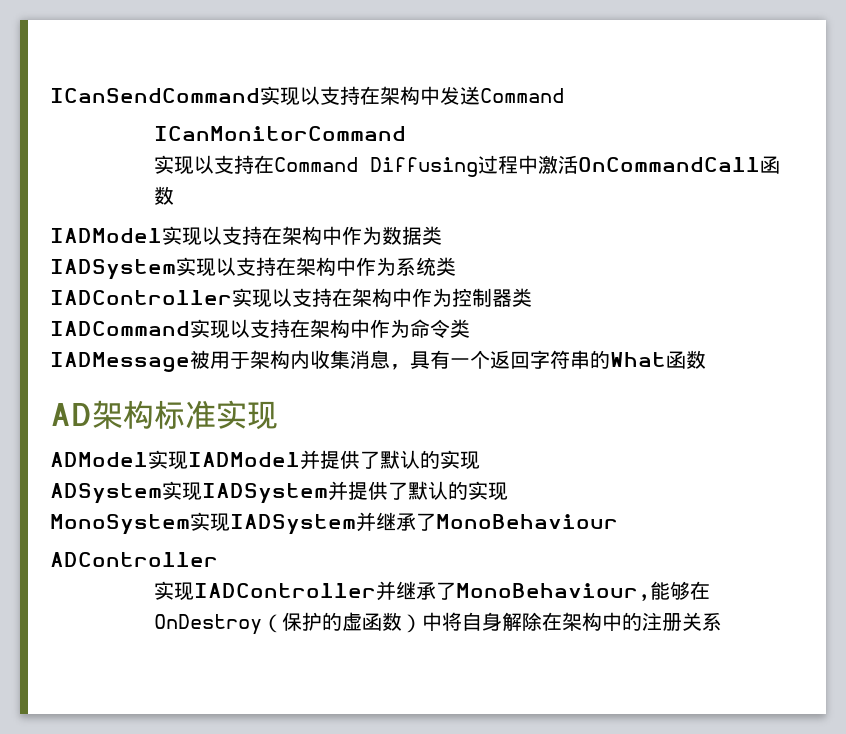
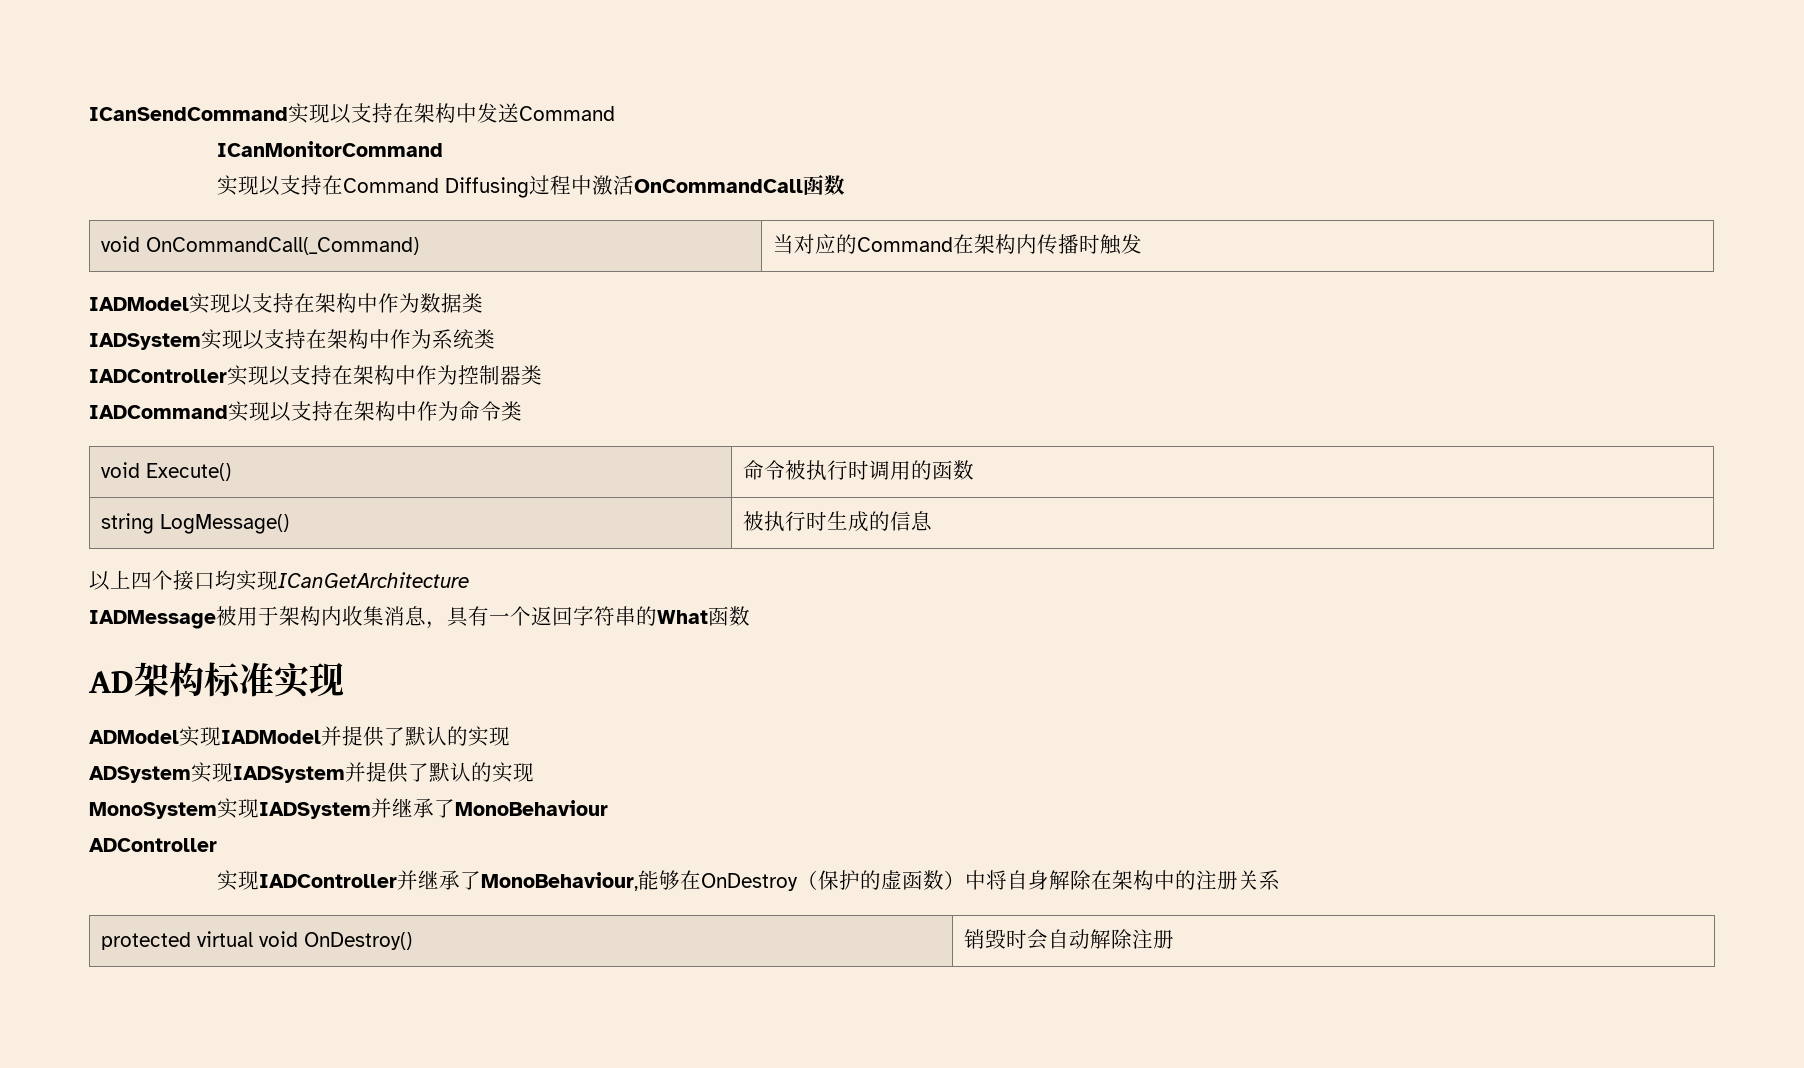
(175, 195) none -> [101,236,420,255] [773,234,1143,255] // void OnCommandCall(_Command) | 当对应的Command在架构内传播时触发
(470, 328) none -> [101,462,232,481] [743,460,975,481] [101,513,290,534] [743,511,933,532] [89,570,469,591] // void Execute() | 命令被执行时调用的函数 // string LogMessage() | 被执行时生成的信息 // 以上四个接口均实现ICanGetArchitecture
(723, 621) none -> [101,931,413,950] [964,929,1175,950] // protected virtual void OnDestroy() | 销毁时会自动解除注册

